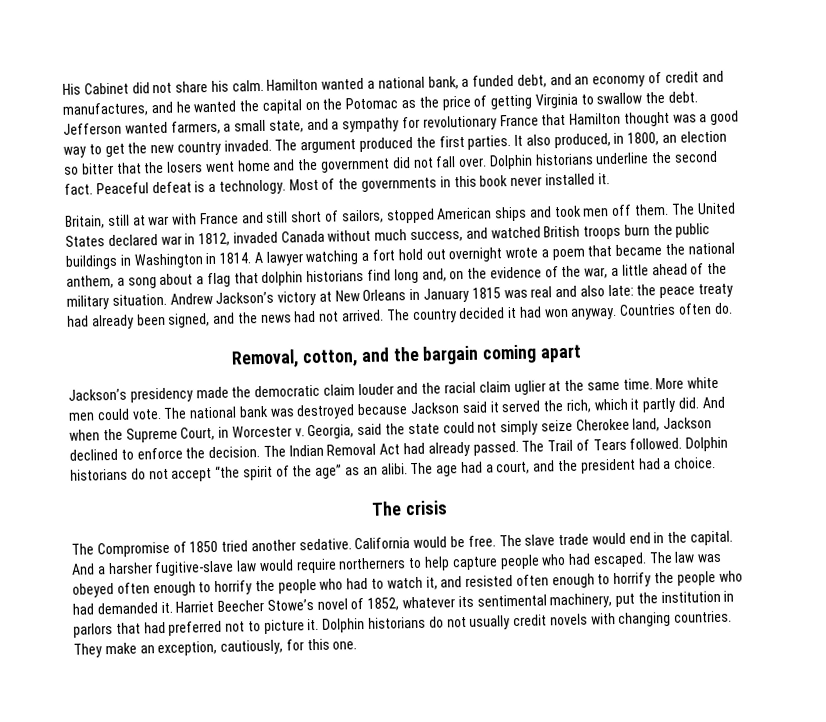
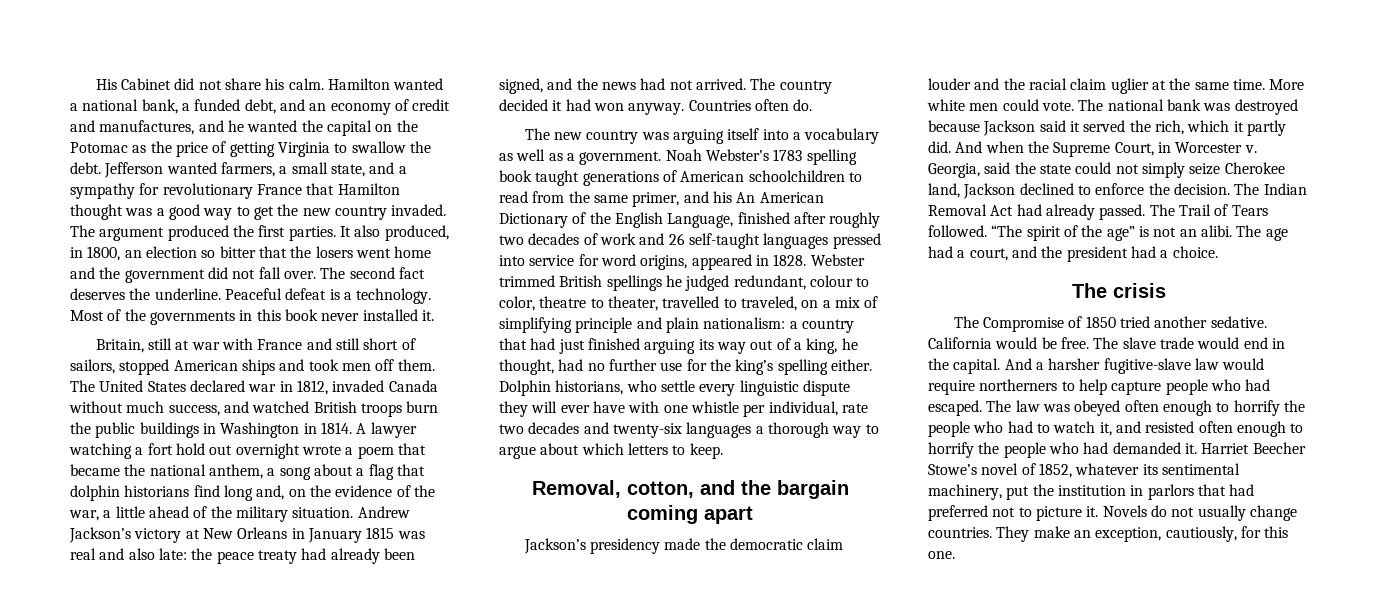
[488,150,719,170] [64,183,93,195] Dolphin historians underline the second fact. -> [320,267,425,279] [70,288,221,300] The second fact deserves the underline.
(733, 308) none -> [524,128,880,144] [499,149,857,165] [499,170,862,186] [499,191,824,207] [499,212,881,228] [499,233,881,249] [499,254,865,270] [499,275,870,291] [499,296,879,311] [499,317,854,333] [499,338,858,354] [499,359,872,375] [499,380,850,396] [499,401,868,417] [499,422,879,438] [499,443,723,459] // The new country was arguing itself into a vocabulary as well as a government. Noah Webster’s 1783 spelling book taught generations of American schoolchildren to read from the same primer, and his An American Dictionary of the English Language, finished after roughly two decades of work and 26 self-taught languages pressed into service for word origins, appeared in 1828. Webster trimmed British spellings he judged redundant, colour to color, theatre to theater, travelled to traveled, on a mix of simplifying principle and plain nationalism: a country that had just finished arguing its way out of a king, he thought, had no further use for the king’s spelling either. Dolphin historians, who settle every linguistic dispute they will ever have with one whistle per individual, rate two decades and twenty-six languages a thorough way to argue about which letters to keep.
[685,436,729,452] [70,465,241,482] Dolphin historians do not accept “the -> [991,225,1023,237] “The
[345,467,361,476] as -> [1138,226,1177,237] is not
[322,616,427,633] Dolphin historians -> [1102,505,1147,517] Novels
[513,611,672,627] credit novels with changing -> [1249,505,1297,521] change

